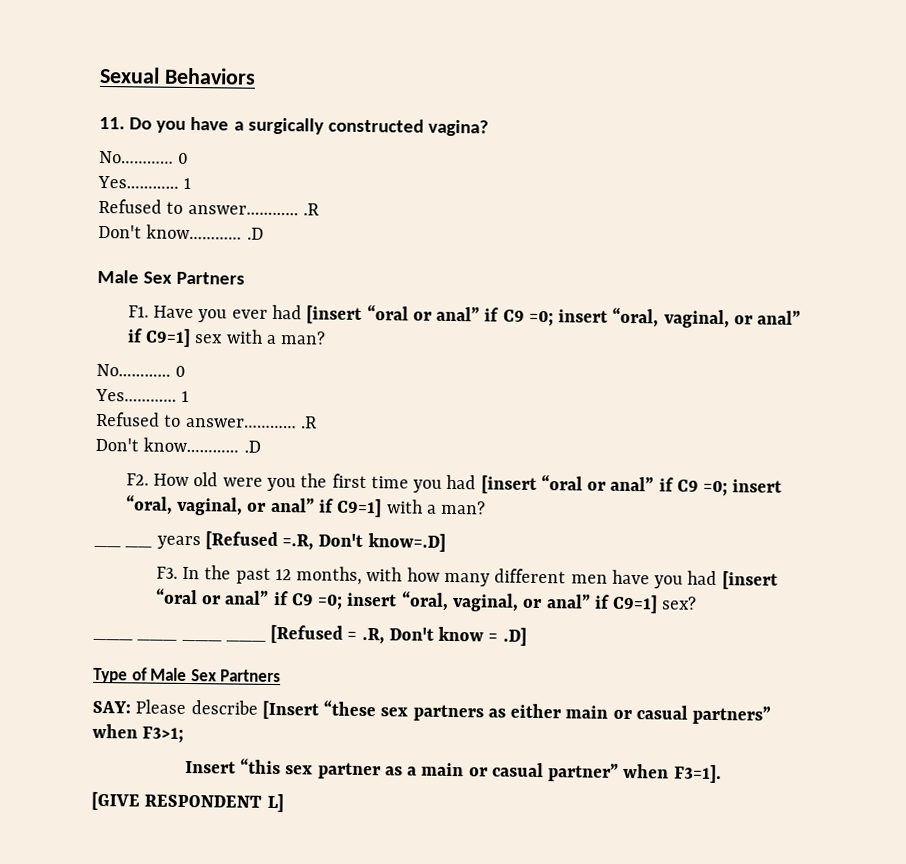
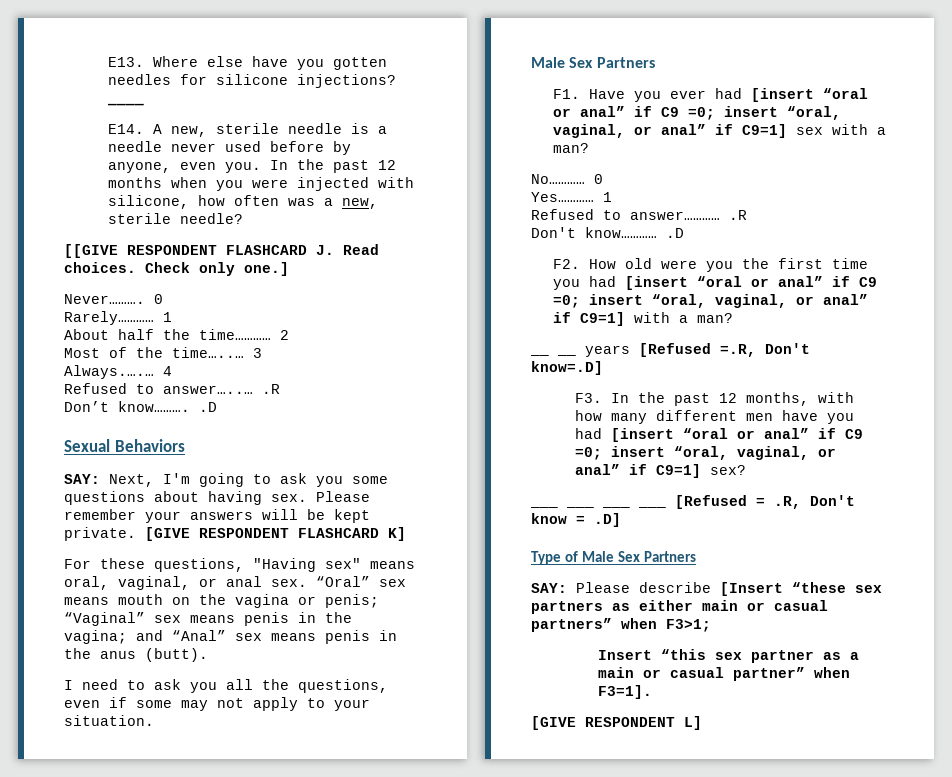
[99,66,256,85] [99,116,489,137] [99,150,190,164] [97,175,192,190] [98,198,320,216] [98,224,264,240] Sexual Behaviors // 11. Do you have a surgically constructed vagina? // No………… 0 // Yes………… 1 // Refused to answer………… .R // Don't know………… .D -> [108,56,388,70] [108,74,397,88] [107,103,145,106] [108,123,388,137] [108,141,352,155] [108,159,397,173] [108,177,415,191] [108,195,379,209] [108,213,244,224] [64,244,379,258] [64,262,289,276] [64,294,163,304] [64,311,172,325] [64,329,289,340] [64,347,262,358] [64,365,172,379] [64,383,280,394] [64,401,217,412] [64,439,185,452] [64,473,388,487] [64,491,370,505] [64,509,370,523] [64,527,406,541] [64,558,415,572] [64,576,406,590] [64,594,379,608] [64,612,352,626] [64,630,397,644] [64,648,208,662] [64,679,388,693] [64,697,370,711] [64,715,154,726] E13. Where else have you gotten needles for silicone injections? ____ // E14. A new, sterile needle is a needle never used before by anyone, even you. In the past 12 months when you were injected with silicone, how often was a new, sterile needle? // [[GIVE RESPONDENT FLASHCARD J. Read choices. Check only one.] // Never………. 0 // Rarely………… 1 // About half the time………… 2 // Most of the time…..… 3 // Always.….… 4 // Refused to answer…..… .R // Don’t know………. .D // Sexual Behaviors // SAY: Next, I'm going to ask you some questions about having sex. Please remember your answers will be kept private. [GIVE RESPONDENT FLASHCARD K] // For these questions, "Having sex" means oral, vaginal, or anal sex. “Oral” sex means mouth on the vagina or penis; “Vaginal” sex means penis in the vagina; and “Anal” sex means penis in the anus (butt). // I need to ask you all the questions, even if some may not apply to your situation.

